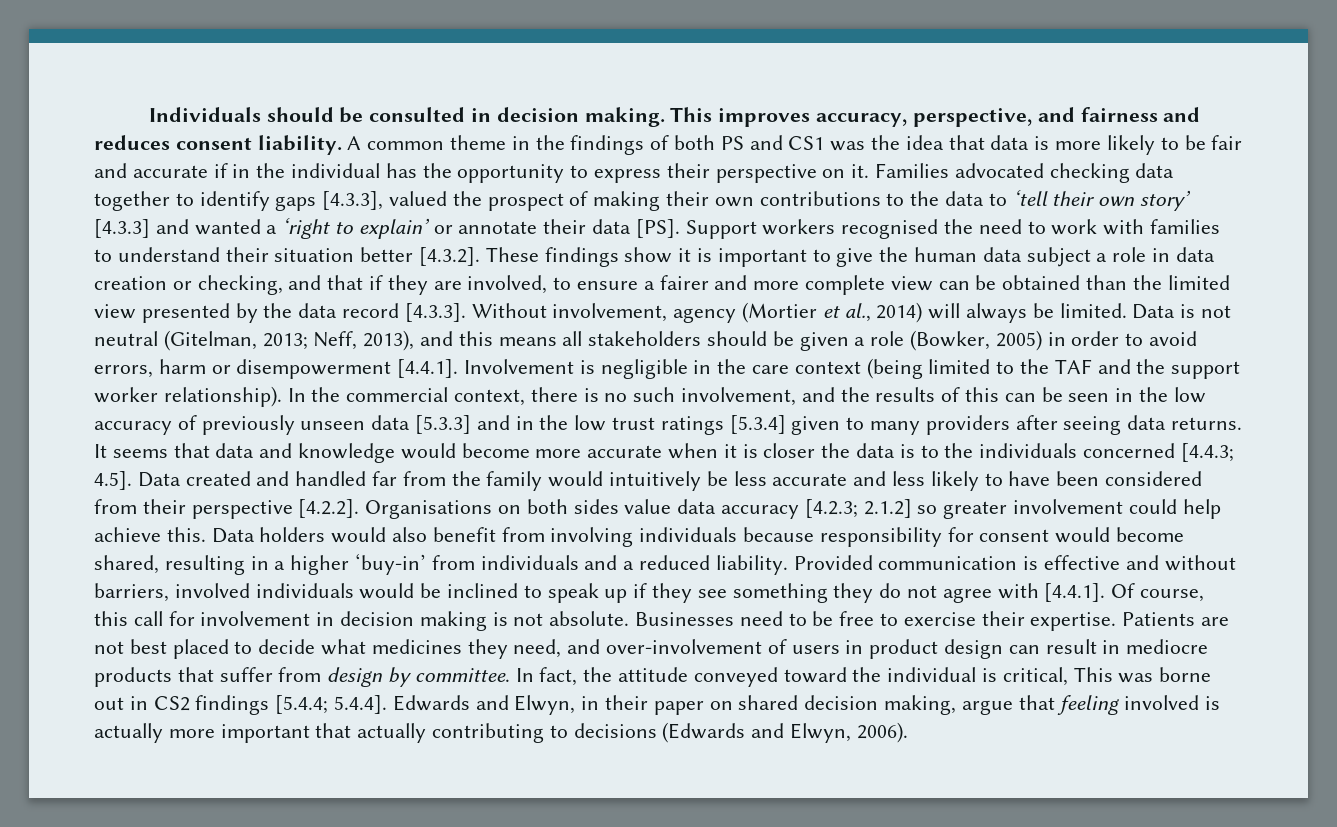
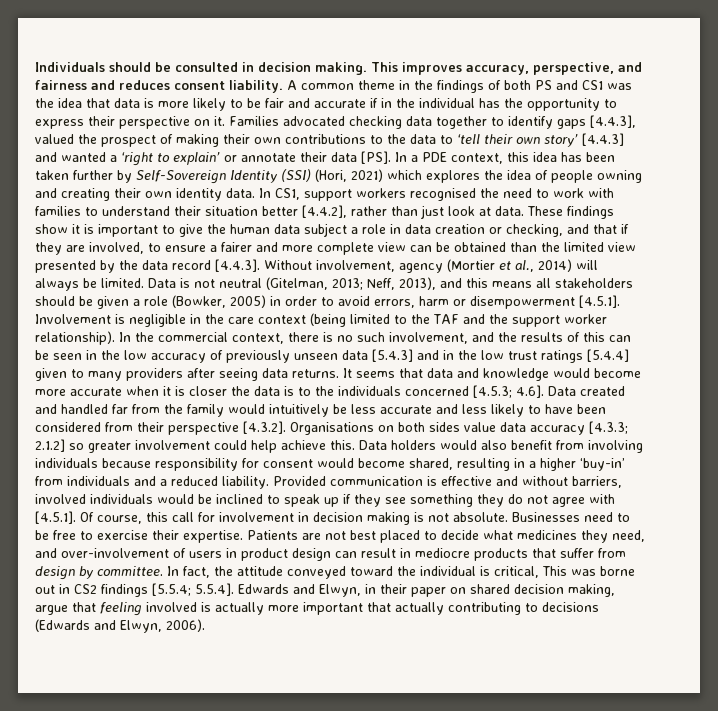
[322,191,384,210] [4.3.3], -> [590,115,636,128] [4.4.3],
[94,219,150,238] [4.3.3] -> [582,133,624,146] [4.4.3]
[685,220,757,239] Support -> [395,152,615,164] [35,169,642,184] [35,188,352,201] In a PDE context, this idea has been taken further by Self-Sovereign Identity (SSI) (Hori, 2021) which explores the idea of people owning and creating their own identity data. In CS1, support
[419,247,481,266] [4.3.2]. -> [302,205,524,219] [4.4.2], rather than just look at data.
[404,303,466,322] [4.3.3]. -> [215,259,260,272] [4.4.3].
[397,359,459,378] [4.4.1]. -> [579,295,620,308] [4.5.1].
[415,415,472,434] [5.3.3] -> [372,349,413,362] [5.4.3]
[729,415,786,434] [5.3.4] -> [587,349,629,362] [5.4.4]
[1180,443,1234,462] [94,471,132,490] [4.4.3; 4.5]. -> [473,385,544,398] [4.5.3; 4.6].
[298,499,360,518] [4.2.2]. -> [243,421,286,434] [4.3.2].
[804,499,858,518] [4.2.3; -> [589,421,628,434] [4.3.3;
[1044,583,1106,602] [4.4.1]. -> [35,511,76,524] [4.5.1].
[275,695,388,714] [5.4.4; 5.4.4]. -> [152,583,234,596] [5.5.4; 5.5.4].

